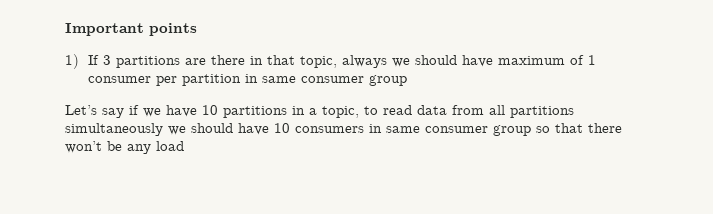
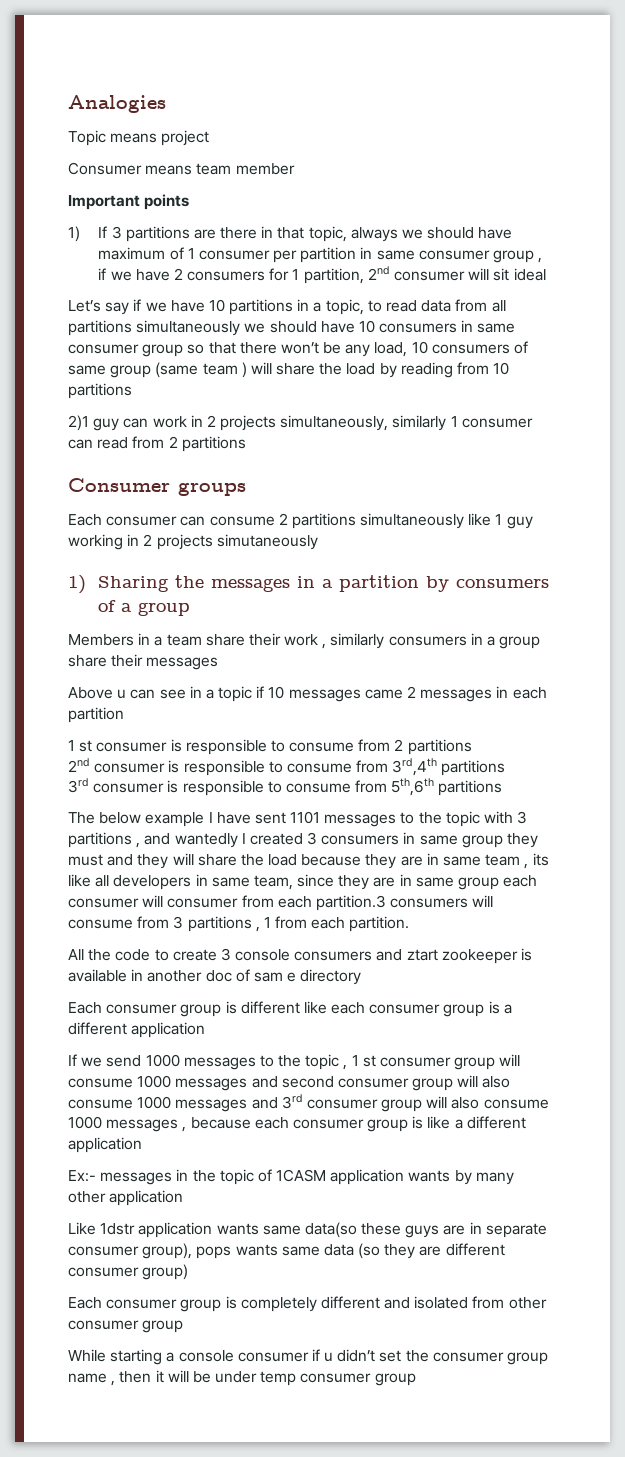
(65, 29) none -> [68,95,166,113] [68,130,210,146] [68,162,295,175] Analogies // Topic means project // Consumer means team member //
(408, 80) none -> [538,258,543,263] [98,266,546,284] , if we have 2 consumers for 1 partition, 2nd consumer will sit ideal
[156,141,184,151] load -> [374,341,529,357] [68,362,510,378] [68,383,132,399] [68,415,533,431] [68,436,246,452] [68,478,246,496] [68,513,533,529] [68,534,318,550] [68,575,550,594] [98,600,191,616] [68,633,541,649] [68,654,219,670] [68,686,547,702] [68,707,124,723] [68,739,472,755] [68,758,506,776] [68,778,503,796] [68,811,528,827] [68,832,539,848] [68,853,549,869] [68,874,538,890] [68,895,494,911] [68,916,410,932] [68,948,533,964] [68,969,362,985] [68,1001,512,1017] [68,1022,206,1038] [68,1054,521,1070] [68,1075,511,1091] [68,1094,549,1112] [68,1116,526,1132] [68,1137,142,1153] [68,1169,514,1185] [68,1190,184,1206] [68,1222,547,1238] [68,1243,505,1259] [68,1264,189,1280] [68,1296,547,1312] [68,1320,184,1333] [68,1349,549,1365] [68,1370,416,1386] load, 10 consumers of same group (same team ) will share the load by reading from 10 partitions // 2)1 guy can work in 2 projects simultaneously, similarly 1 consumer can read from 2 partitions // Consumer groups // Each consumer can consume 2 partitions simultaneously like 1 guy working in 2 projects simutaneously // 1) Sharing the messages in a partition by consumers of a group // Members in a team share their work , similarly consumers in a group share their messages // Above u can see in a topic if 10 messages came 2 messages in each partition // 1 st consumer is responsible to consume from 2 partitions // 2nd consumer is responsible to consume from 3rd,4th partitions // 3rd consumer is responsible to consume from 5th,6th partitions // The below example I have sent 1101 messages to the topic with 3 partitions , and wantedly I created 3 consumers in same group they must and they will share the load because they are in same team , its like all developers in same team, since they are in same group each consumer will consumer from each partition.3 consumers will consume from 3 partitions , 1 from each partition. // All the code to create 3 console consumers and ztart zookeeper is available in another doc of sam e directory // Each consumer group is different like each consumer group is a different application // If we send 1000 messages to the topic , 1 st consumer group will consume 1000 messages and second consumer group will also consume 1000 messages and 3rd consumer group will also consume 1000 messages , because each consumer group is like a different application // Ex:- messages in the topic of 1CASM application wants by many other application // Like 1dstr application wants same data(so these guys are in separate consumer group), pops wants same data (so they are different consumer group) // Each consumer group is completely different and isolated from other consumer group // While starting a console consumer if u didn’t set the consumer group name , then it will be under temp consumer group

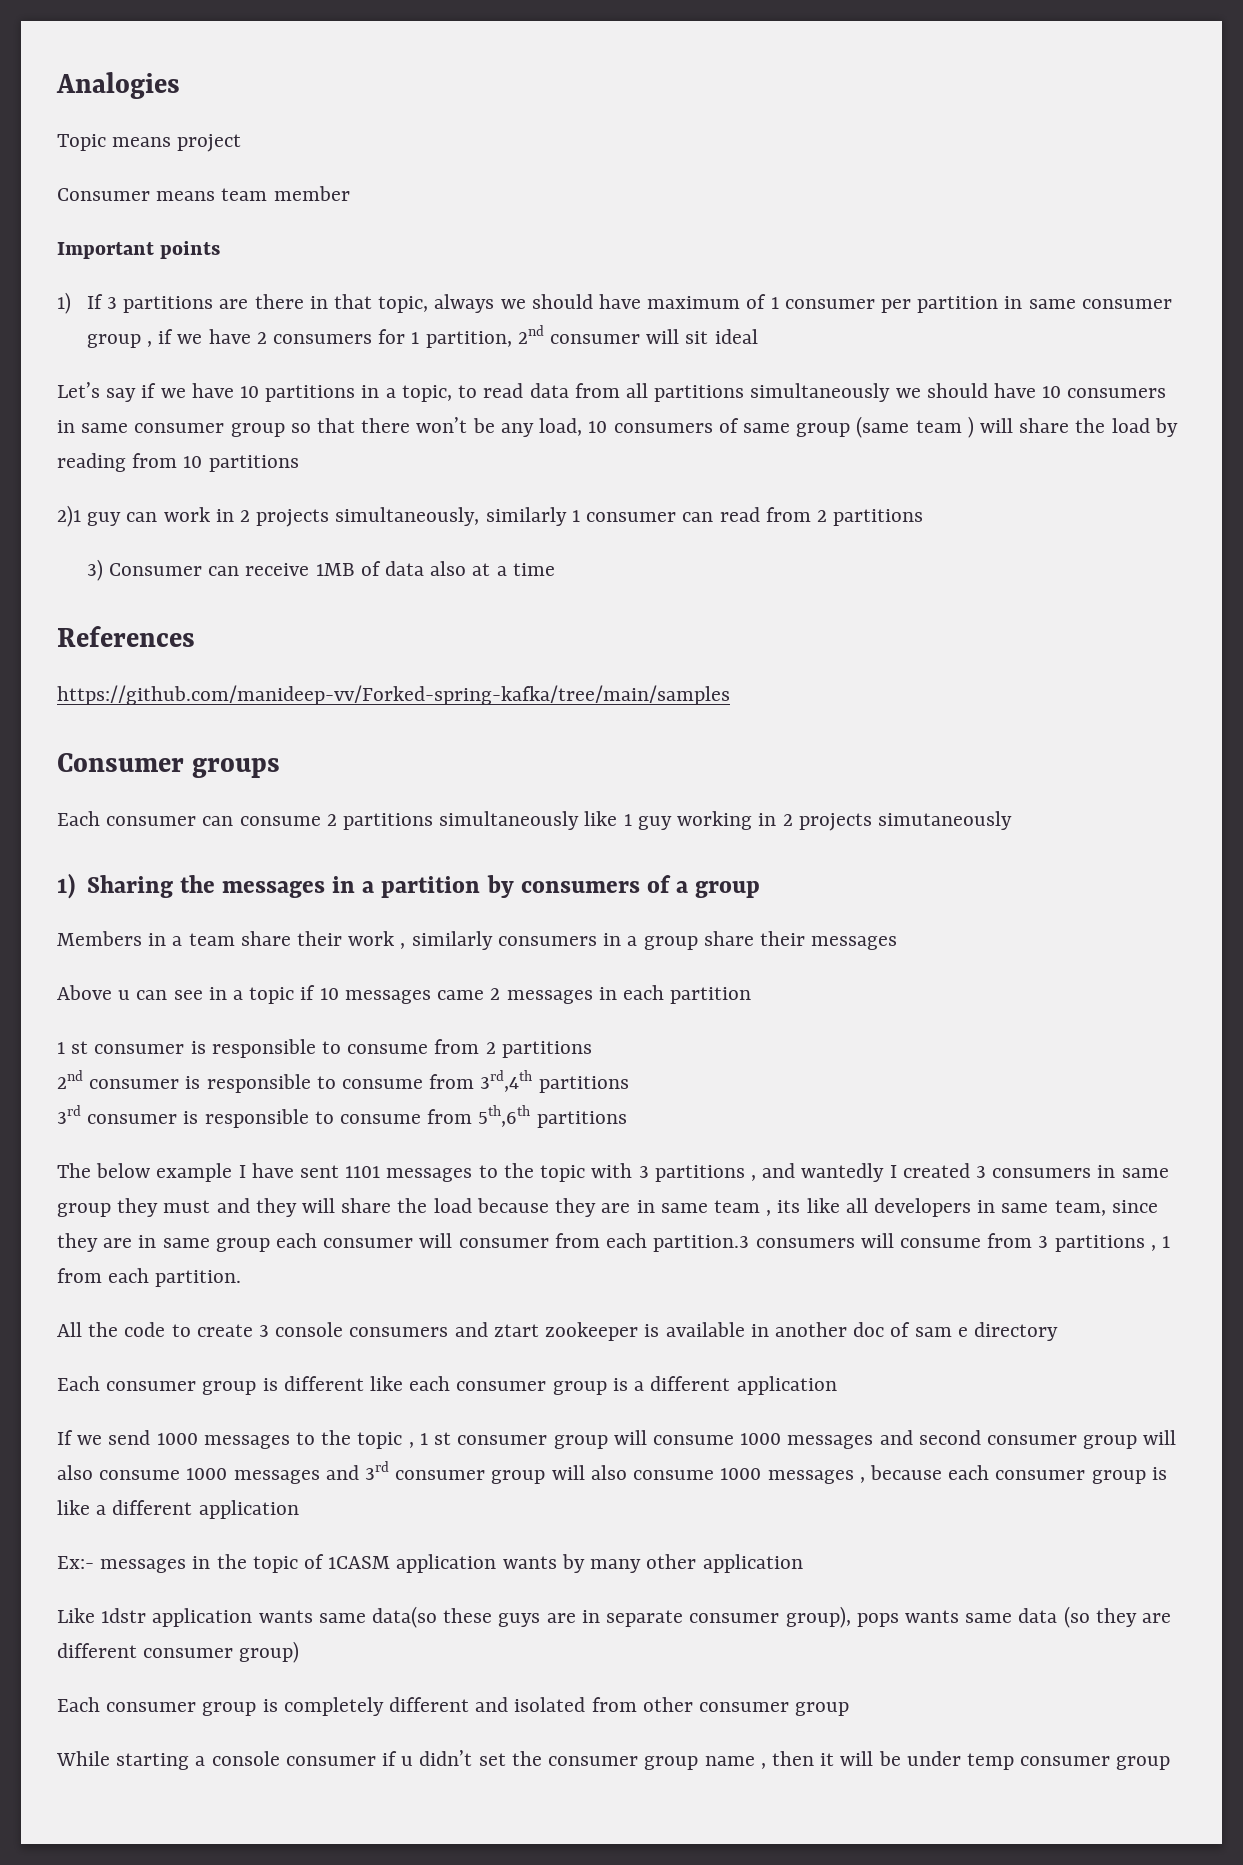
(246, 444) none -> [86,559,555,581] [57,626,195,647] [57,685,730,705] // 3) Consumer can receive 1MB of data also at a time // References // https://github.com/manideep-vv/Forked-spring-kafka/tree/main/samples

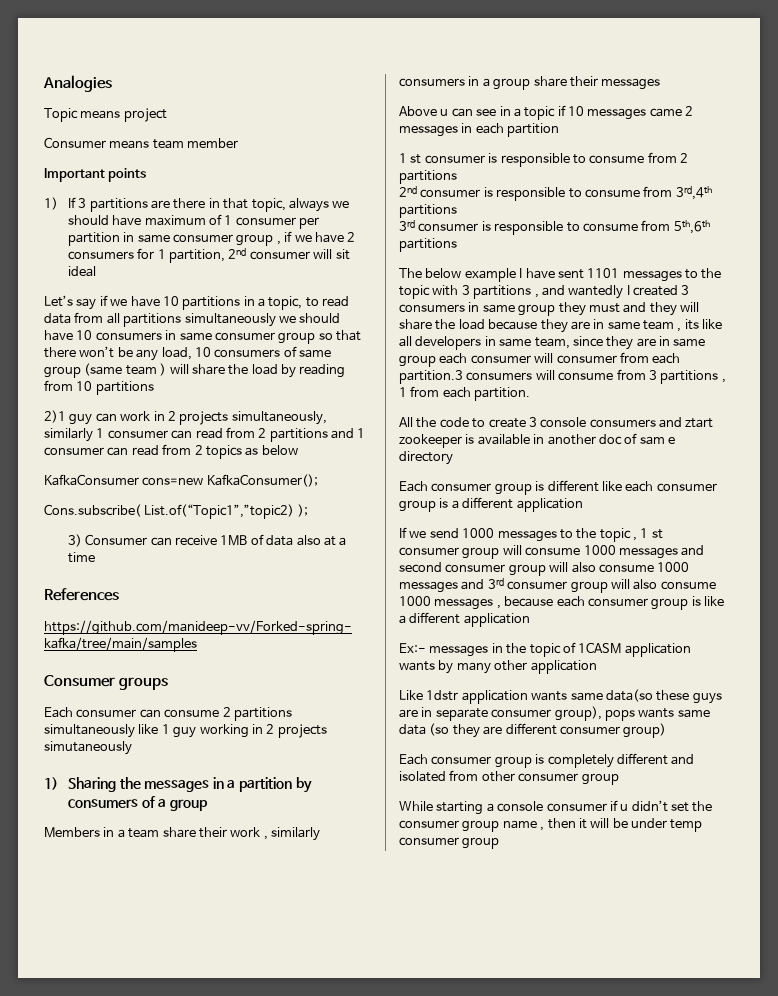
(924, 517) none -> [331,428,366,439] [44,444,298,459] [44,474,318,487] [44,504,308,519] and 1 consumer can read from 2 topics as below // KafkaConsumer cons=new KafkaConsumer(); // Cons.subscribe( List.of(“Topic1”,”topic2) );

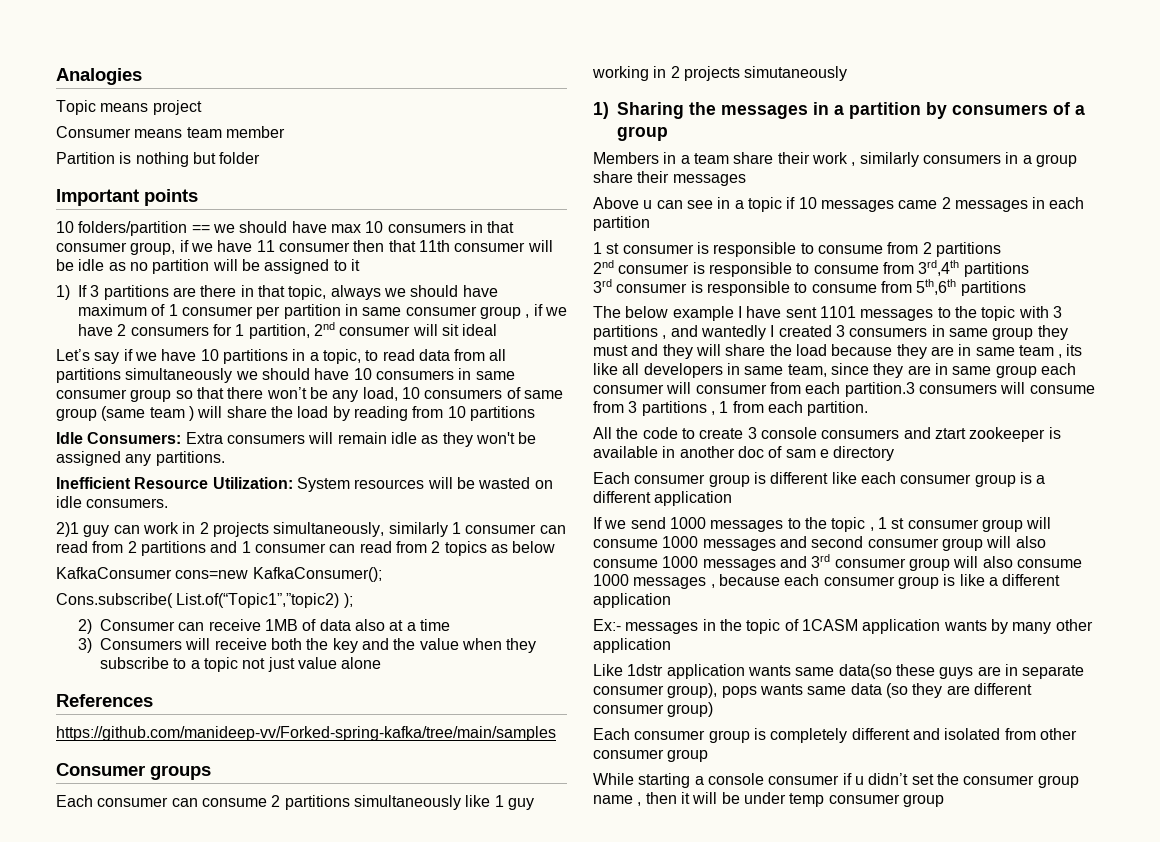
[44,168,147,182] Important points -> [56,152,261,167] [56,189,198,206] [56,221,515,236] [56,240,553,255] [56,259,360,274] Partition is nothing but folder // Important points // 10 folders/partition == we should have max 10 consumers in that consumer group, if we have 11 consumer then that 11th consumer will be idle as no partition will be assigned to it
(154, 388) none -> [56,432,537,447] [56,451,225,466] [56,477,553,492] [56,496,169,508] // Idle Consumers: Extra consumers will remain idle as they won't be assigned any partitions. // Inefficient Resource Utilization: System resources will be wasted on idle consumers.
[67,534,82,547] 3) -> [77,619,92,634] 2)
(95, 557) none -> [77,638,537,653] [99,657,382,672] // 3) Consumers will receive both the key and the value when they subscribe to a topic not just value alone

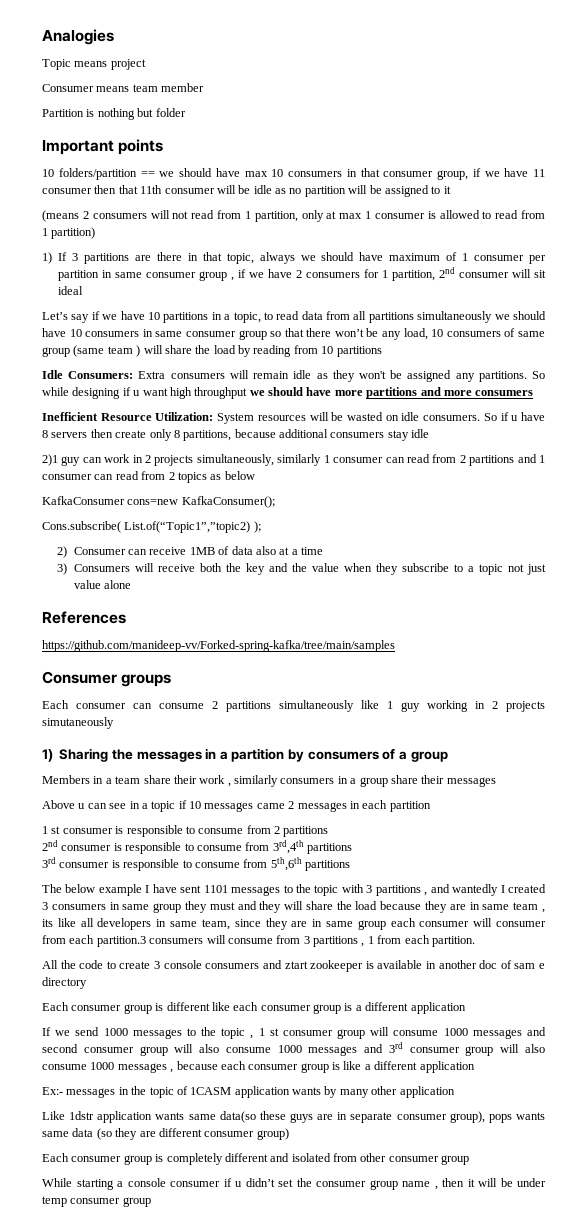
(360, 265) none -> [42,210,545,222] [42,227,96,239] // (means 2 consumers will not read from 1 partition, only at max 1 consumer is allowed to read from 1 partition)
(225, 458) none -> [532,371,546,379] [42,387,534,399] So while designing if u want high throughput we should have more partitions and more consumers
(169, 503) none -> [483,412,546,421] [42,429,430,441] So if u have 8 servers then create only 8 partitions, because additional consumers stay idle

